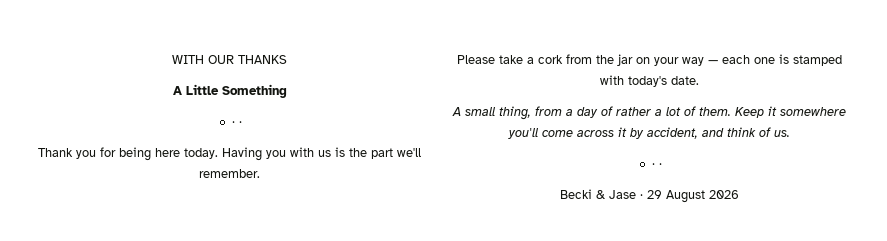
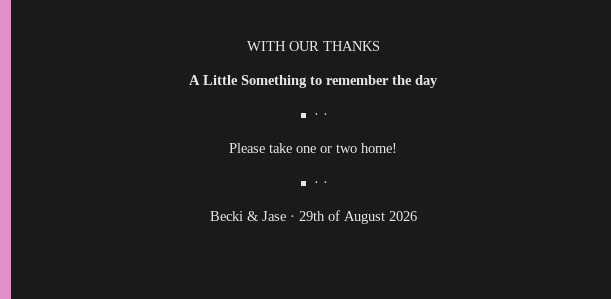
[231,121,242,126] [38,147,421,161] [199,169,260,178] [457,54,842,66] [600,75,699,87] [452,106,846,120] [508,127,790,139] // · · // Thank you for being here today. Having you with us is the part we'll remember. // Please take a cork from the jar on your way — each one is stamped with today's date. // A small thing, from a day of rather a lot of them. Keep it somewhere you'll come across it by accident, and think of us. -> [310,75,438,88] [313,113,328,119] [229,143,397,153] to remember the day // · · // Please take one or two home!
[647,190,662,199] 29 -> [298,210,340,221] 29th of

